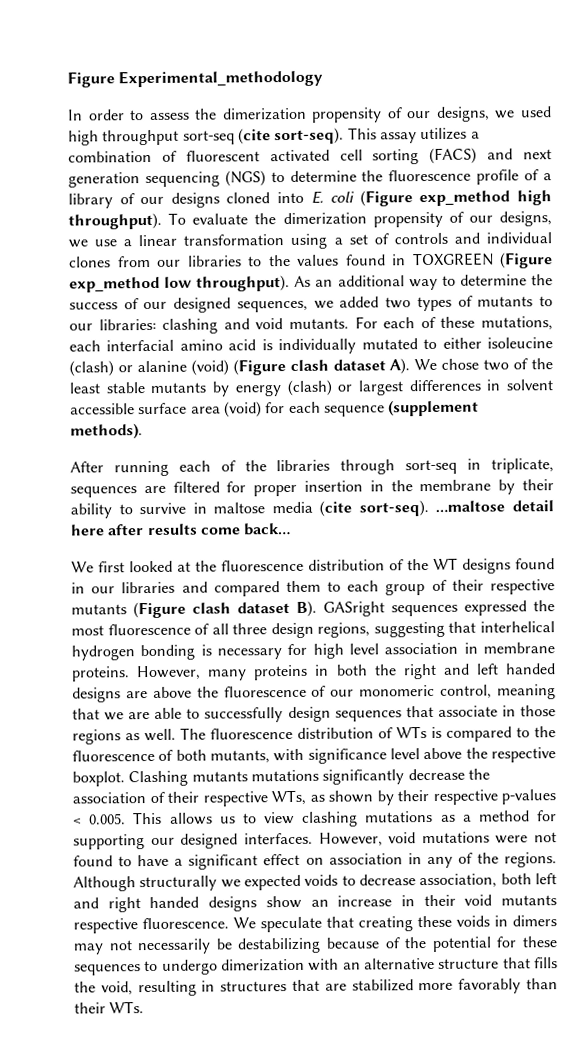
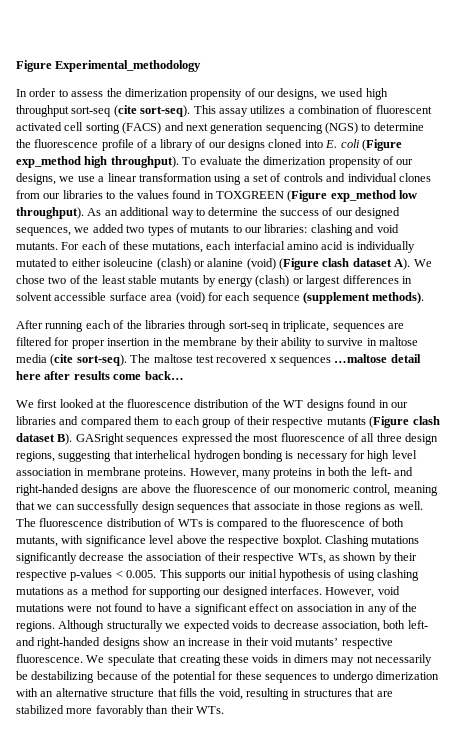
(429, 508) none -> [130,354,331,366] The maltose test recovered x sequences
[402,663,557,680] right and left handed -> [370,467,414,476] [16,484,79,496] left- and right-handed
[128,707,201,720] are able to -> [55,504,75,510] can
[191,771,248,782] mutants -> (369, 541) none
[169,811,295,825] allows us to view -> [184,569,375,581] supports our initial hypothesis of using
[535,873,557,885] [73,896,200,913] left and right handed -> [407,620,428,629] [16,637,101,649] left- and right-handed
[500,895,557,906] mutants -> [295,638,339,646] mutants’

